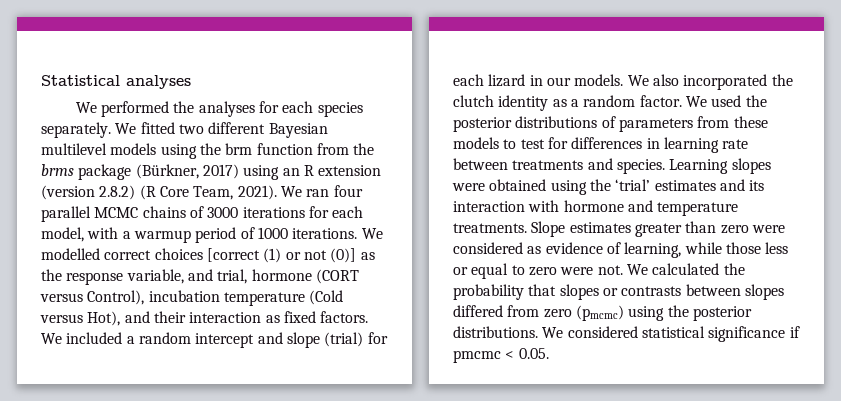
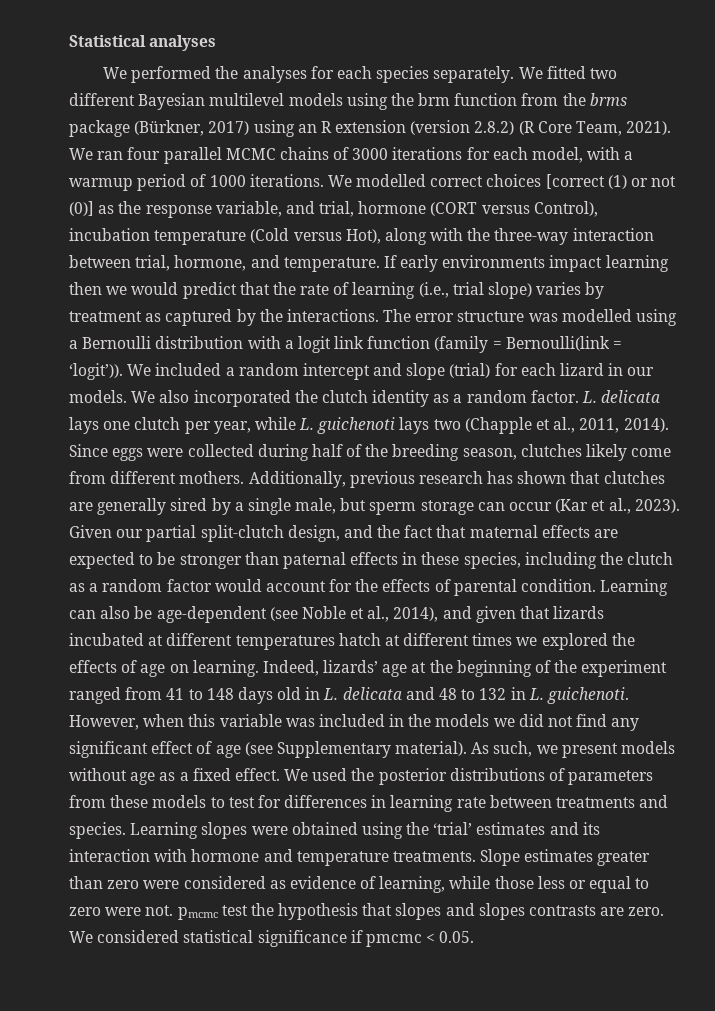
[124,311,369,323] and their interaction as fixed factors. -> [384,228,654,245] [69,255,669,272] [69,282,605,299] [69,309,678,326] [69,336,623,353] [69,363,123,380] along with the three-way interaction between trial, hormone, and temperature. If early environments impact learning then we would predict that the rate of learning (i.e., trial slope) varies by treatment as captured by the interactions. The error structure was modelled using a Bernoulli distribution with a logit link function (family = Bernoulli(link = ‘logit’)).
(682, 101) none -> [582,390,661,403] [69,417,669,434] [69,444,672,461] [69,471,665,488] [69,498,680,515] [69,525,619,542] [69,552,674,569] [69,579,669,596] [69,606,605,623] [69,633,635,650] [69,660,668,677] [69,687,629,704] [69,714,640,731] [69,741,676,758] [69,768,280,785] L. delicata lays one clutch per year, while L. guichenoti lays two (Chapple et al., 2011, 2014). Since eggs were collected during half of the breeding season, clutches likely come from different mothers. Additionally, previous research has shown that clutches are generally sired by a single male, but sperm storage can occur (Kar et al., 2023). Given our partial split-clutch design, and the fact that maternal effects are expected to be stronger than paternal effects in these species, including the clutch as a random factor would account for the effects of parental condition. Learning can also be age-dependent (see Noble et al., 2014), and given that lizards incubated at different temperatures hatch at different times we explored the effects of age on learning. Indeed, lizards’ age at the beginning of the experiment ranged from 41 to 148 days old in L. delicata and 48 to 132 in L. guichenoti. However, when this variable was included in the models we did not find any significant effect of age (see Supplementary material). As such, we present models without age as a fixed effect.
[626,263,745,275] [453,284,784,300] [453,305,752,321] [453,326,538,338] We calculated the probability that slopes or contrasts between slopes differed from zero (pmcmc) using the posterior distributions. -> [177,903,665,920] pmcmc test the hypothesis that slopes and slopes contrasts are zero.

